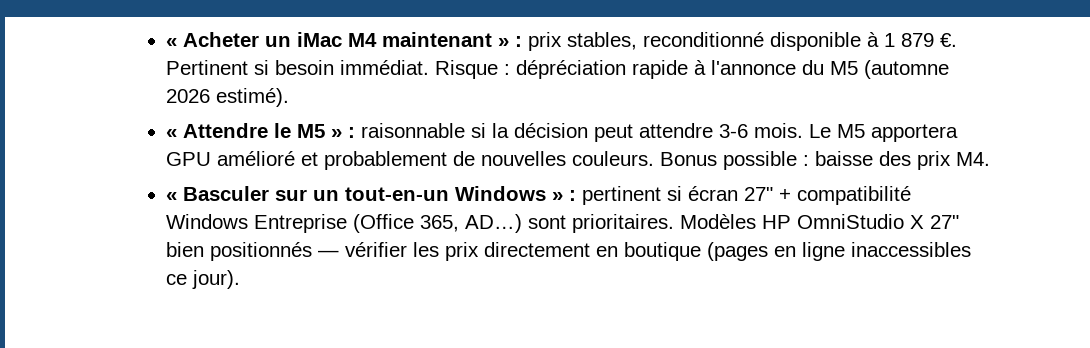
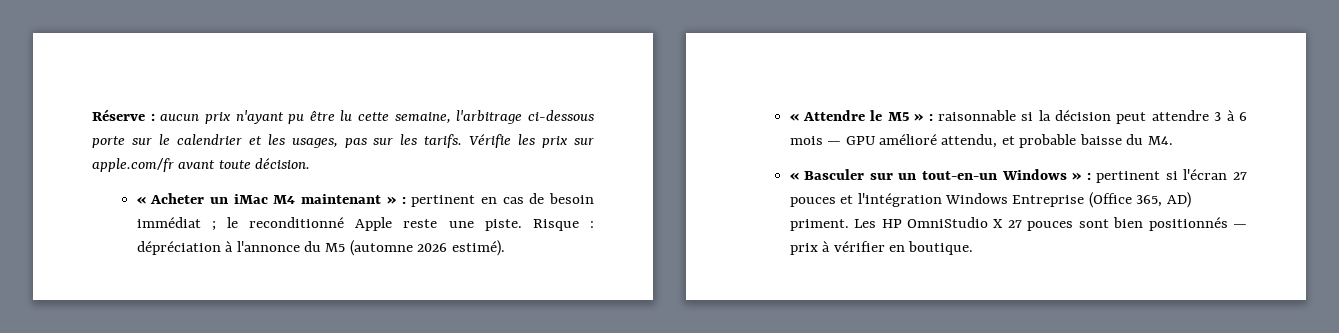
(165, 42) none -> [92,109,594,124] [92,134,594,148] [92,158,311,172] Réserve : aucun prix n'ayant pu être lu cette semaine, l'arbitrage ci-dessous porte sur le calendrier et les usages, pas sur les tarifs. Vérifie les prix sur apple.com/fr avant toute décision. //
[527,32,957,51] [165,60,429,75] prix stables, reconditionné disponible à 1 879 €. Pertinent si besoin immédiat. -> [411,193,594,207] [136,217,522,231] pertinent en cas de besoin immédiat ; le reconditionné Apple reste une piste.
[631,60,688,79] rapide -> (221, 248) none
[718,123,958,142] [165,151,951,170] 3-6 mois. Le M5 apportera GPU amélioré et probablement de nouvelles couleurs. Bonus possible : baisse des prix -> [1214,110,1247,121] [789,134,1144,148] 3 à 6 mois — GPU amélioré attendu, et probable baisse du
[687,186,911,205] [165,214,959,233] [165,242,971,261] [165,270,240,289] écran 27" + compatibilité Windows Entreprise (Office 365, AD…) sont prioritaires. Modèles HP OmniStudio X 27" bien positionnés — vérifier les prix directement en boutique (pages en ligne inaccessibles ce jour). -> [1183,169,1247,180] [789,192,1191,208] [789,217,1247,231] [789,241,974,255] l'écran 27 pouces et l'intégration Windows Entreprise (Office 365, AD) priment. Les HP OmniStudio X 27 pouces sont bien positionnés — prix à vérifier en boutique.

